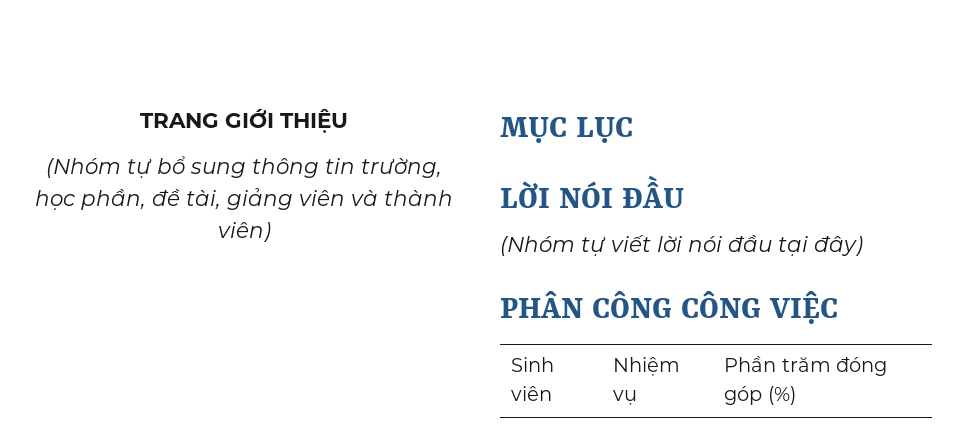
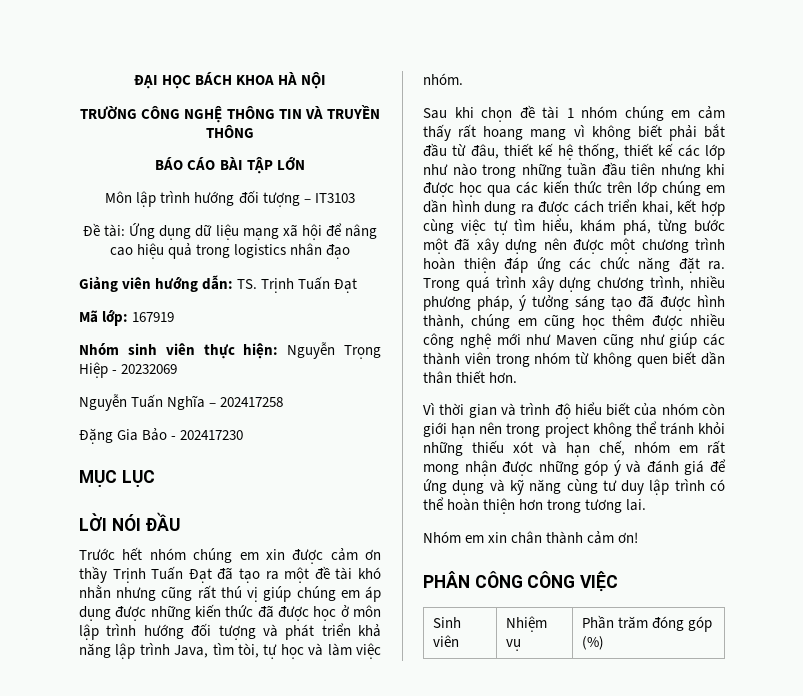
[140,108,348,133] [46,156,442,178] [35,188,453,210] [217,222,271,242] TRANG GIỚI THIỆU // (Nhóm tự bổ sung thông tin trường, học phần, đề tài, giảng viên và thành viên) -> [133,72,327,89] [80,105,380,123] [206,125,254,138] [155,157,305,174] [105,190,355,207] [83,223,377,240] [109,243,351,259] [79,275,358,293] [79,310,175,326] [79,342,382,359] [79,362,178,378] [79,394,284,411] [79,428,244,444] ĐẠI HỌC BÁCH KHOA HÀ NỘI // TRƯỜNG CÔNG NGHỆ THÔNG TIN VÀ TRUYỀN THÔNG // BÁO CÁO BÀI TẬP LỚN // Môn lập trình hướng đối tượng – IT3103 // Đề tài: Ứng dụng dữ liệu mạng xã hội để nâng cao hiệu quả trong logistics nhân đạo // Giảng viên hướng dẫn: TS. Trịnh Tuấn Đạt // Mã lớp: 167919 // Nhóm sinh viên thực hiện: Nguyễn Trọng Hiệp - 20232069 // Nguyễn Tuấn Nghĩa – 202417258 // Đặng Gia Bảo - 202417230
[500,235,863,256] (Nhóm tự viết lời nói đầu tại đây) -> [79,547,381,564] [79,566,381,583] [79,585,382,602] [79,604,381,621] [79,623,381,640] [79,643,381,659] [423,73,463,85] [423,105,725,122] [423,124,725,141] [423,143,725,160] [423,162,725,178] [423,180,725,197] [423,199,725,216] [423,218,725,235] [423,238,725,254] [423,257,725,273] [423,275,725,292] [423,295,725,311] [423,313,725,330] [423,333,725,349] [423,351,725,368] [423,370,518,384] [423,402,725,419] [423,421,725,438] [423,440,725,457] [423,459,726,476] [423,479,725,495] [423,497,647,514] [423,531,639,544] Trước hết nhóm chúng em xin được cảm ơn thầy Trịnh Tuấn Đạt đã tạo ra một đề tài khó nhằn nhưng cũng rất thú vị giúp chúng em áp dụng được những kiến thức đã được học ở môn lập trình hướng đối tượng và phát triển khả năng lập trình Java, tìm tòi, tự học và làm việc nhóm. // Sau khi chọn đề tài 1 nhóm chúng em cảm thấy rất hoang mang vì không biết phải bắt đầu từ đâu, thiết kế hệ thống, thiết kế các lớp như nào trong những tuần đầu tiên nhưng khi được học qua các kiến thức trên lớp chúng em dần hình dung ra được cách triển khai, kết hợp cùng việc tự tìm hiểu, khám phá, từng bước một đã xây dựng nên được một chương trình hoàn thiện đáp ứng các chức năng đặt ra. Trong quá trình xây dựng chương trình, nhiều phương pháp, ý tưởng sáng tạo đã được hình thành, chúng em cũng học thêm được nhiều công nghệ mới như Maven cũng như giúp các thành viên trong nhóm từ không quen biết dần thân thiết hơn. // Vì thời gian và trình độ hiểu biết của nhóm còn giới hạn nên trong project không thể tránh khỏi những thiếu xót và hạn chế, nhóm em rất mong nhận được những góp ý và đánh giá để ứng dụng và kỹ năng cùng tư duy lập trình có thể hoàn thiện hơn trong tương lai. // Nhóm em xin chân thành cảm ơn!

